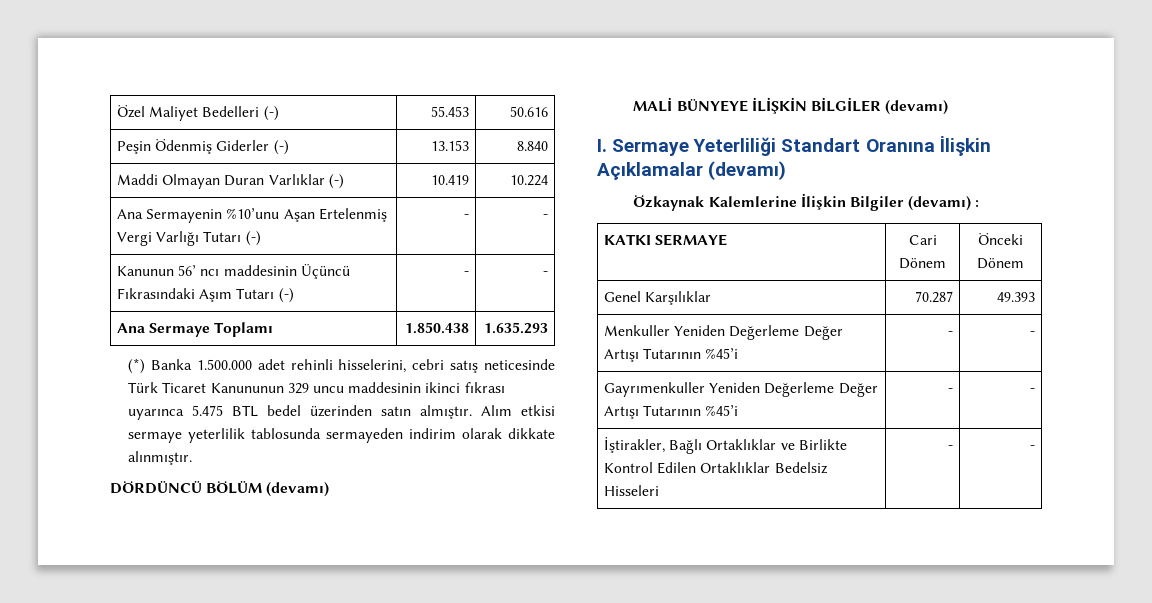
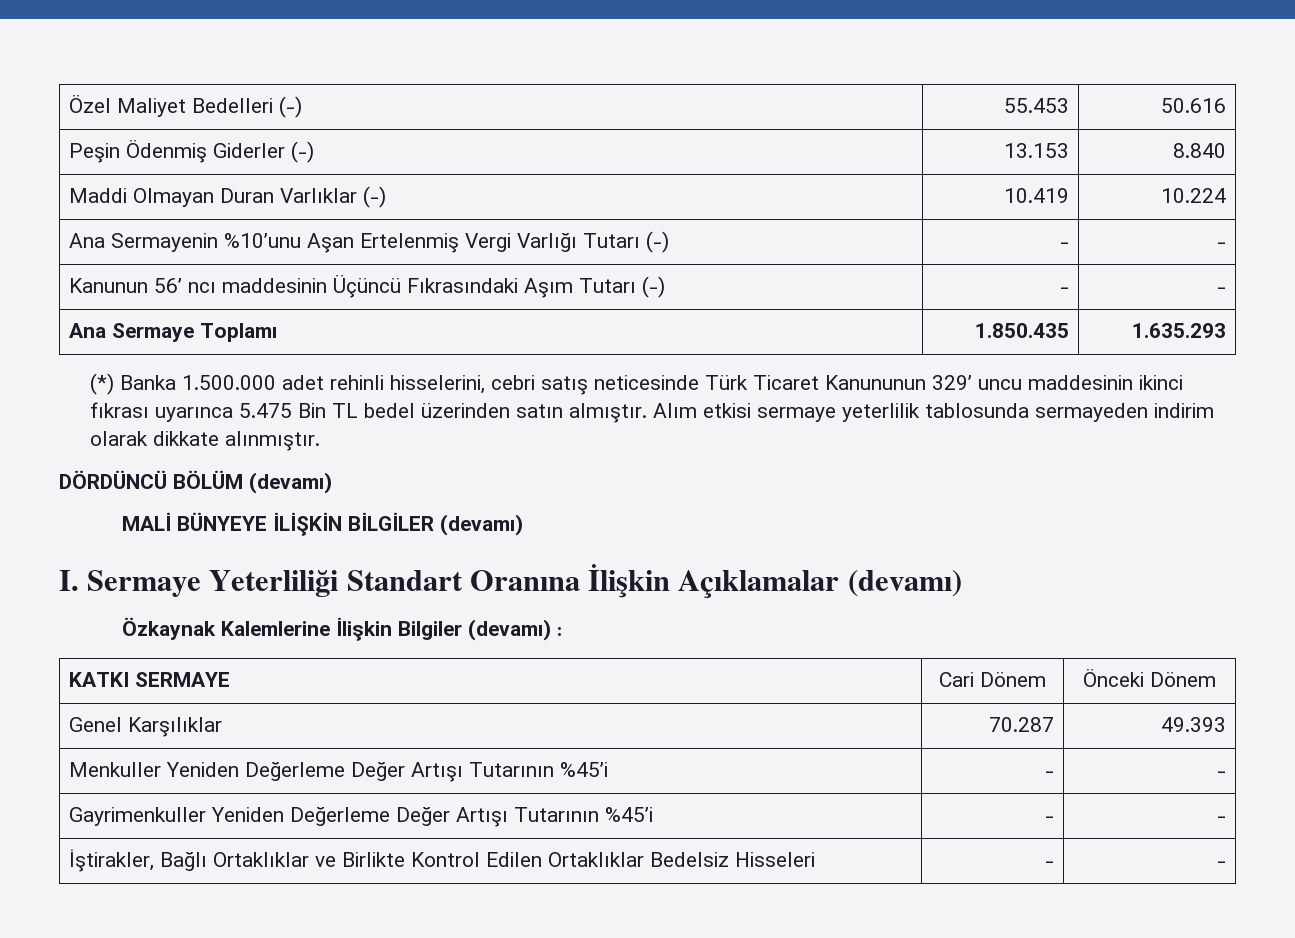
[405,322,470,334] 1.850.438 -> [975,323,1070,338] 1.850.435
[287,383,309,394] 329 -> [932,375,973,390] 329’
[232,405,259,417] BTL -> [298,403,359,418] Bin TL
[603,382,705,397] Gayrımenkuller -> [68,807,206,826] Gayrimenkuller

